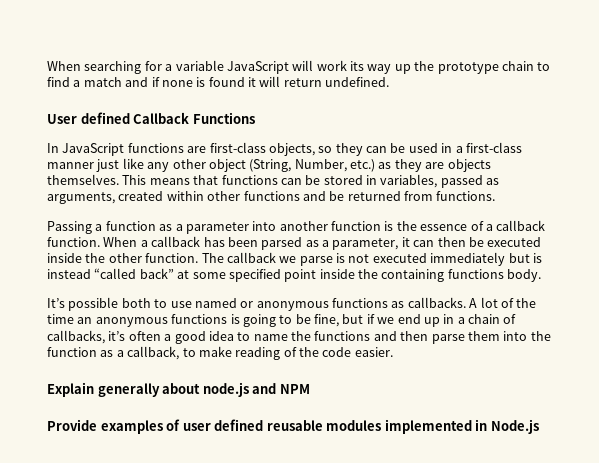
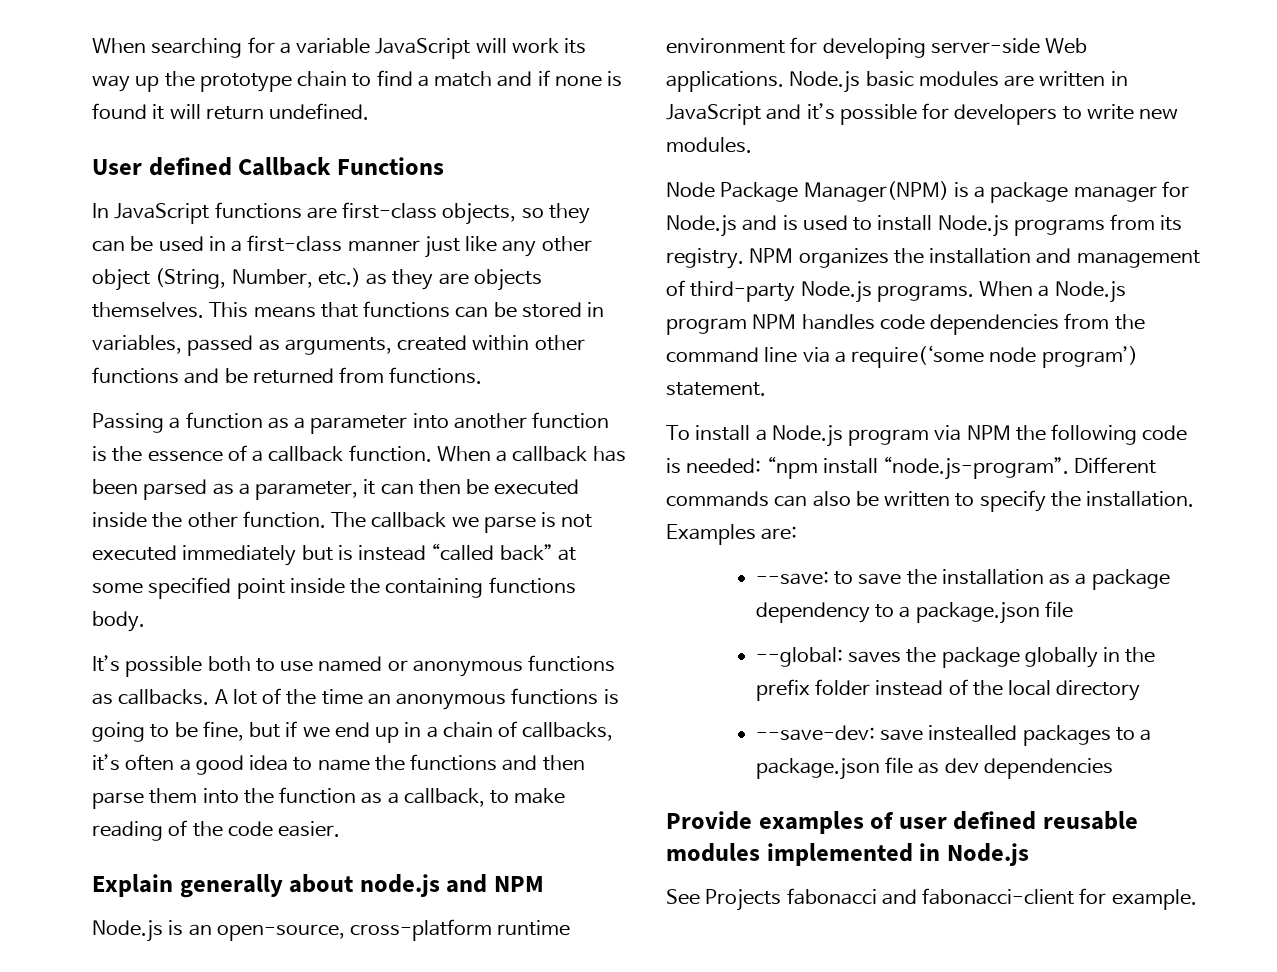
(310, 389) none -> [92,919,571,942] [666,37,1088,59] [666,71,1128,93] [666,103,1179,125] [666,137,752,153] [666,181,1189,203] [666,214,1183,237] [666,248,1200,269] [666,280,1126,303] [666,313,1145,335] [666,345,1138,368] [666,382,766,396] [666,424,1188,447] [666,456,1157,480] [666,490,1195,512] [666,524,798,545] [755,569,1170,590] [755,601,1073,624] [755,647,1156,668] [755,679,1141,701] [755,725,1152,746] [755,757,1113,780] // Node.js is an open-source, cross-platform runtime environment for developing server-side Web applications. Node.js basic modules are written in JavaScript and it’s possible for developers to write new modules. // Node Package Manager(NPM) is a package manager for Node.js and is used to install Node.js programs from its registry. NPM organizes the installation and management of third-party Node.js programs. When a Node.js program NPM handles code dependencies from the command line via a require(‘some node program’) statement. // To install a Node.js program via NPM the following code is needed: “npm install “node.js-program”. Different commands can also be written to specify the installation. Examples are: // --save: to save the installation as a package dependency to a package.json file // --global: saves the package globally in the prefix folder instead of the local directory // --save-dev: save instealled packages to a package.json file as dev dependencies
(539, 426) none -> [666,888,1197,911] // See Projects fabonacci and fabonacci-client for example.

